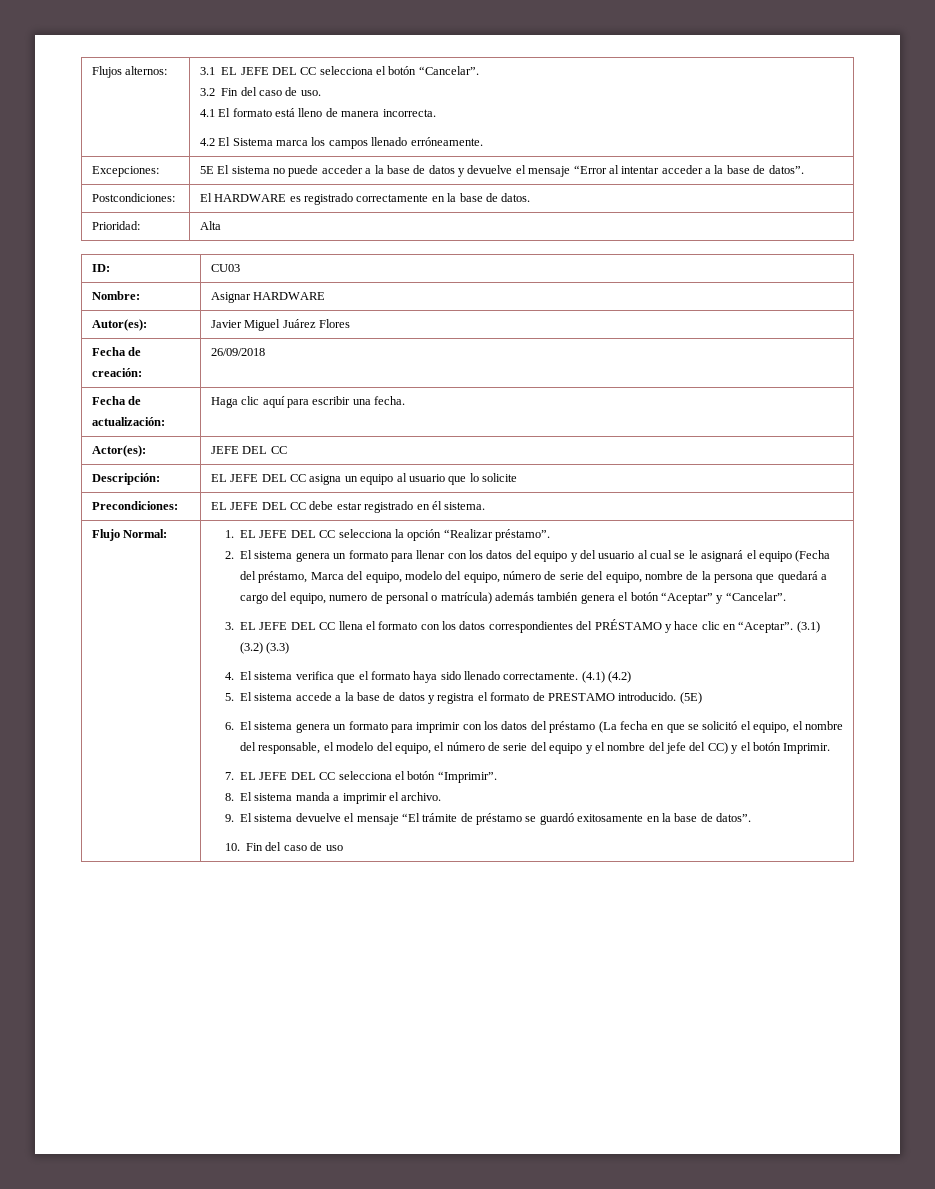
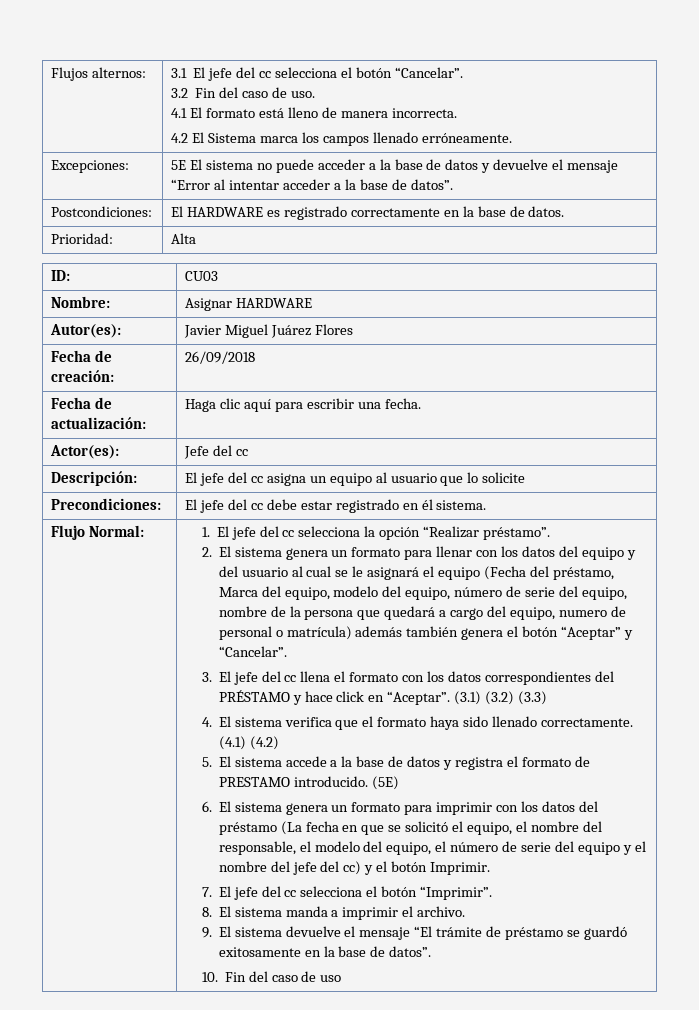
[221,67,317,75] EL JEFE DEL CC -> [193,67,272,81] El jefe del cc
[210,446,287,454] [91,473,160,485] [210,474,307,482] JEFE DEL CC // Descripción: | EL JEFE DEL CC -> [184,445,249,459] [51,471,138,486] [185,472,263,486] Jefe del cc // Descripción: | El jefe del cc
[210,502,307,510] EL JEFE DEL CC -> [185,499,263,513] El jefe del cc
[240,530,336,538] EL JEFE DEL CC -> [216,526,295,540] El jefe del cc
[240,622,336,630] EL JEFE DEL CC -> [218,671,297,685] El jefe del cc
[701,621,720,630] clic -> [336,691,365,702] click
[707,742,728,754] CC) -> [343,861,362,875] cc)
[240,772,336,780] EL JEFE DEL CC -> [218,886,297,900] El jefe del cc

